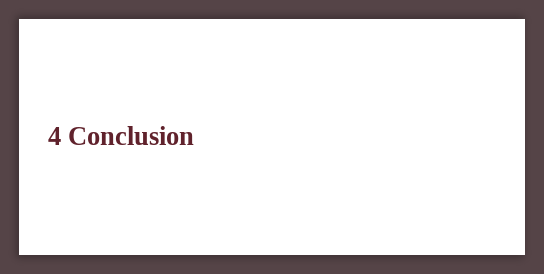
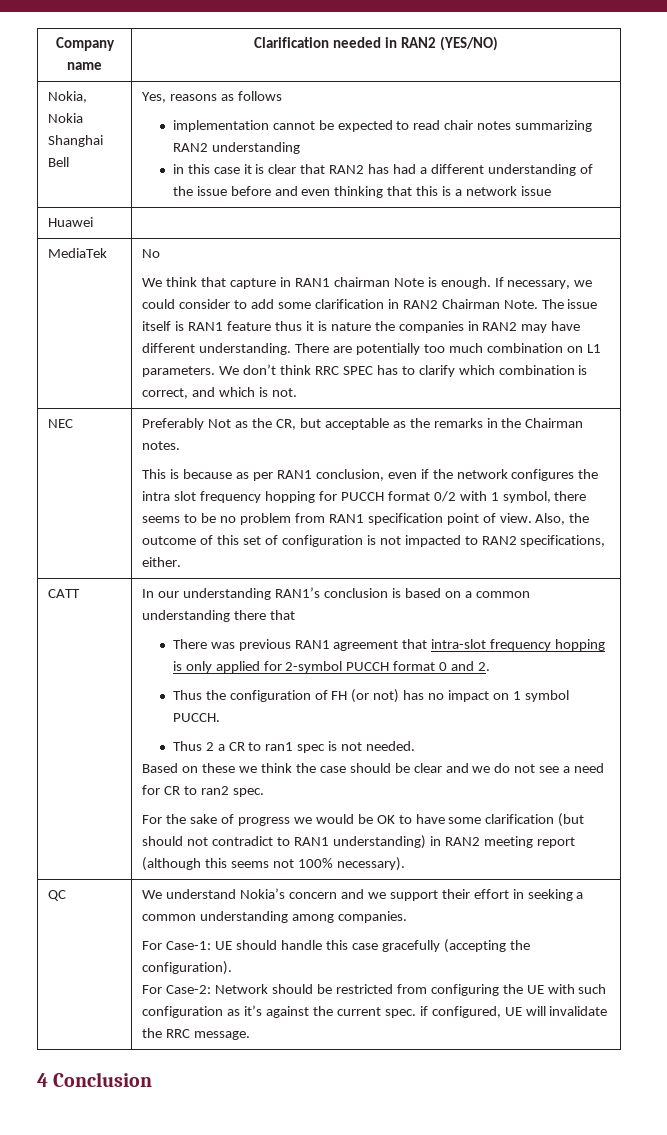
(48, 136) none -> [55,37,115,51] [67,62,102,70] [254,36,498,51] [48,91,88,103] [48,113,84,123] [48,135,104,147] [48,157,70,167] [142,91,283,103] [172,120,593,132] [172,142,300,154] [172,164,593,176] [172,186,551,198] [48,217,94,227] [48,248,108,258] [142,249,161,258] [142,277,593,289] [142,299,598,309] [142,321,581,333] [142,343,601,355] [142,364,588,377] [142,387,298,399] [48,419,74,428] [142,418,584,430] [142,441,181,450] [142,469,599,481] [142,491,587,503] [142,513,590,525] [142,535,606,547] [142,557,182,567] [48,589,81,598] [142,587,530,600] [142,610,296,622] [172,639,606,651] [172,661,491,673] [172,689,569,703] [172,713,220,722] [172,741,416,753] [142,763,604,773] [142,785,265,797] [142,813,585,827] [142,835,575,849] [142,857,405,871] [48,890,67,901] [142,888,584,901] [142,911,408,923] [142,939,530,953] [142,961,233,975] [142,984,607,996] [142,1005,608,1018] [142,1028,251,1040] Company name | Clarification needed in RAN2 (YES/NO) // Nokia, Nokia Shanghai Bell | Yes, reasons as follows // implementation cannot be expected to read chair notes summarizing RAN2 understanding // in this case it is clear that RAN2 has had a different understanding of the issue before and even thinking that this is a network issue // Huawei | // MediaTek | No // We think that capture in RAN1 chairman Note is enough. If necessary, we could consider to add some clarification in RAN2 Chairman Note. The issue itself is RAN1 feature thus it is nature the companies in RAN2 may have different understanding. There are potentially too much combination on L1 parameters. We don’t think RRC SPEC has to clarify which combination is correct, and which is not. // NEC | Preferably Not as the CR, but acceptable as the remarks in the Chairman notes. // This is because as per RAN1 conclusion, even if the network configures the intra slot frequency hopping for PUCCH format 0/2 with 1 symbol, there seems to be no problem from RAN1 specification point of view. Also, the outcome of this set of configuration is not impacted to RAN2 specifications, either. // CATT | In our understanding RAN1’s conclusion is based on a common understanding there that // There was previous RAN1 agreement that intra-slot frequency hopping is only applied for 2-symbol PUCCH format 0 and 2. // Thus the configuration of FH (or not) has no impact on 1 symbol PUCCH. // Thus 2 a CR to ran1 spec is not needed. // Based on these we think the case should be clear and we do not see a need for CR to ran2 spec. // For the sake of progress we would be OK to have some clarification (but should not contradict to RAN1 understanding) in RAN2 meeting report (although this seems not 100% necessary). // QC | We understand Nokia’s concern and we support their effort in seeking a common understanding among companies. // For Case-1: UE should handle this case gracefully (accepting the configuration). // For Case-2: Network should be restricted from configuring the UE with such configuration as it’s against the current spec. if configured, UE will invalidate the RRC message. //

